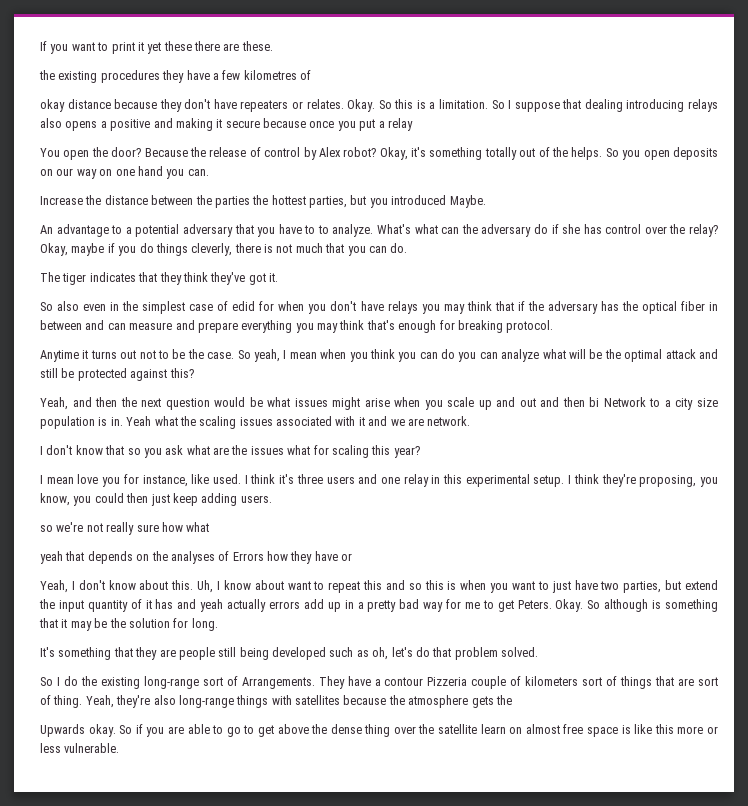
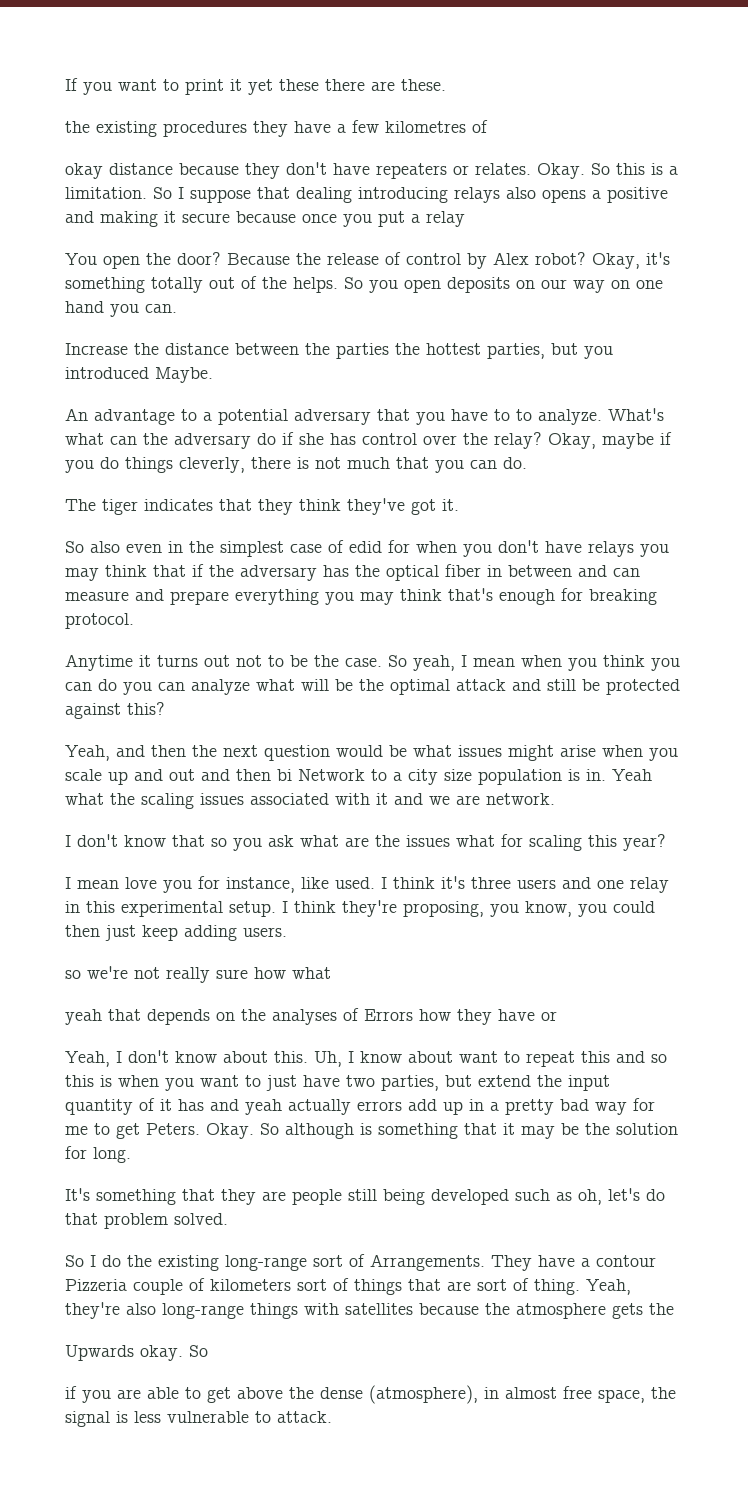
(133, 729) none -> (208, 1351) //
[226,725,255,737] go to -> (201, 1393) none
[364,724,719,737] [40,743,120,753] thing over the satellite learn on almost free space is like this more or less vulnerable. -> [369,1385,676,1404] [65,1411,332,1427] (atmosphere), in almost free space, the signal is less vulnerable to attack.

